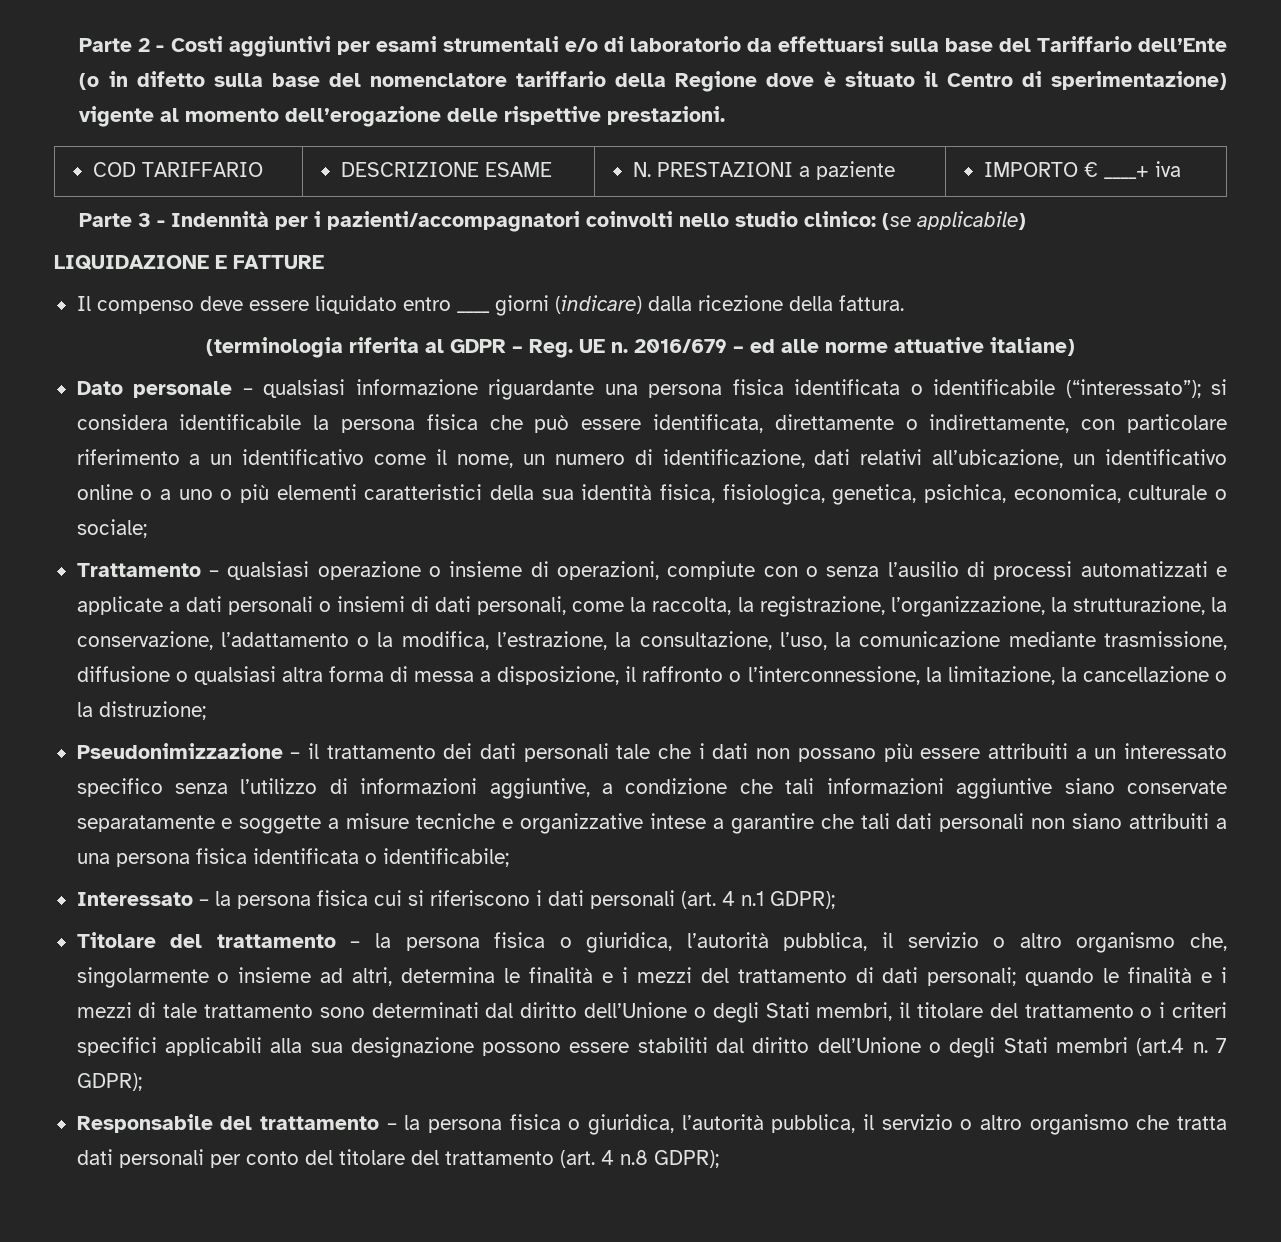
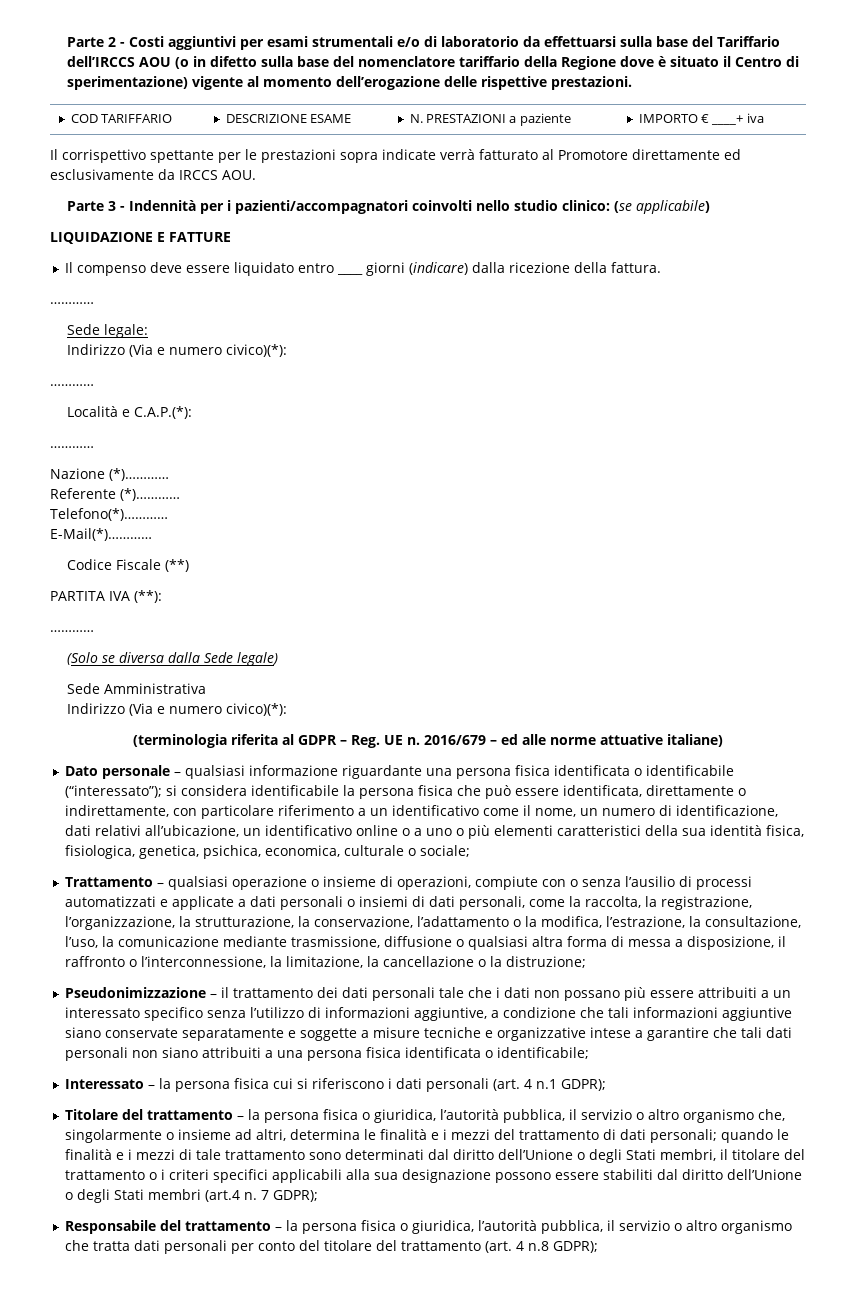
[1138,38,1228,52] dell’Ente -> [66,56,171,67] dell’IRCCS AOU
(1181, 169) none -> [50,149,741,163] [50,169,256,180] // Il corrispettivo spettante per le prestazioni sopra indicate verrà fatturato al Promotore direttamente ed esclusivamente da IRCCS AOU.
(904, 303) none -> [50,302,94,304] [66,324,148,338] [66,344,287,357] [50,384,94,386] [66,406,192,419] [50,446,94,448] [50,468,169,481] [50,488,180,501] [50,508,168,521] [50,528,152,541] [66,559,189,572] [50,590,162,603] [50,630,94,632] [66,652,278,666] [66,683,206,694] [66,703,287,716] // ………… // Sede legale: // Indirizzo (Via e numero civico)(*): // ………… // Località e C.A.P.(*): // ………… // Nazione (*)………… // Referente (*)………… // Telefono(*)………… // E-Mail(*)………… // Codice Fiscale (**) // PARTITA IVA (**): // ………… // (Solo se diversa dalla Sede legale) // Sede Amministrativa // Indirizzo (Via e numero civico)(*):

